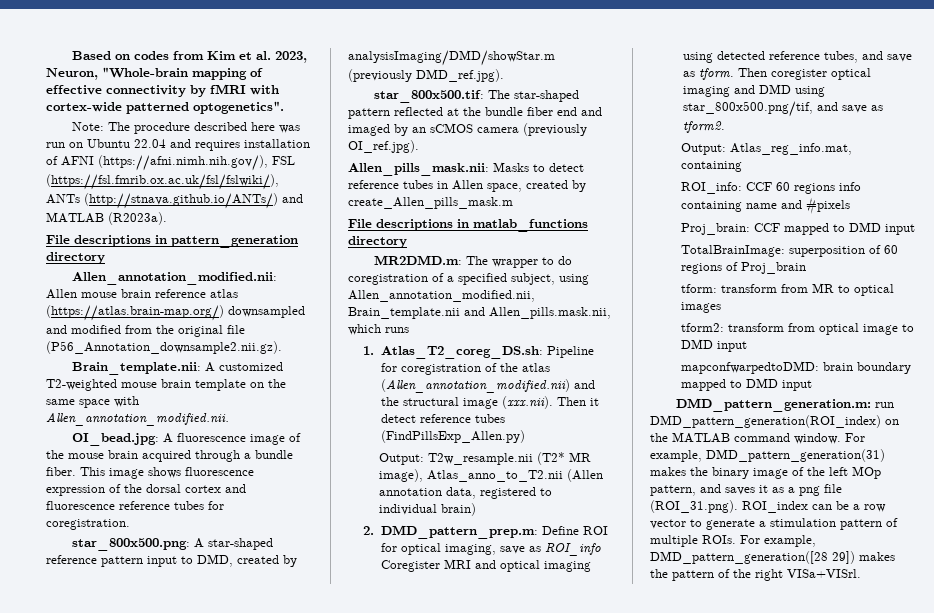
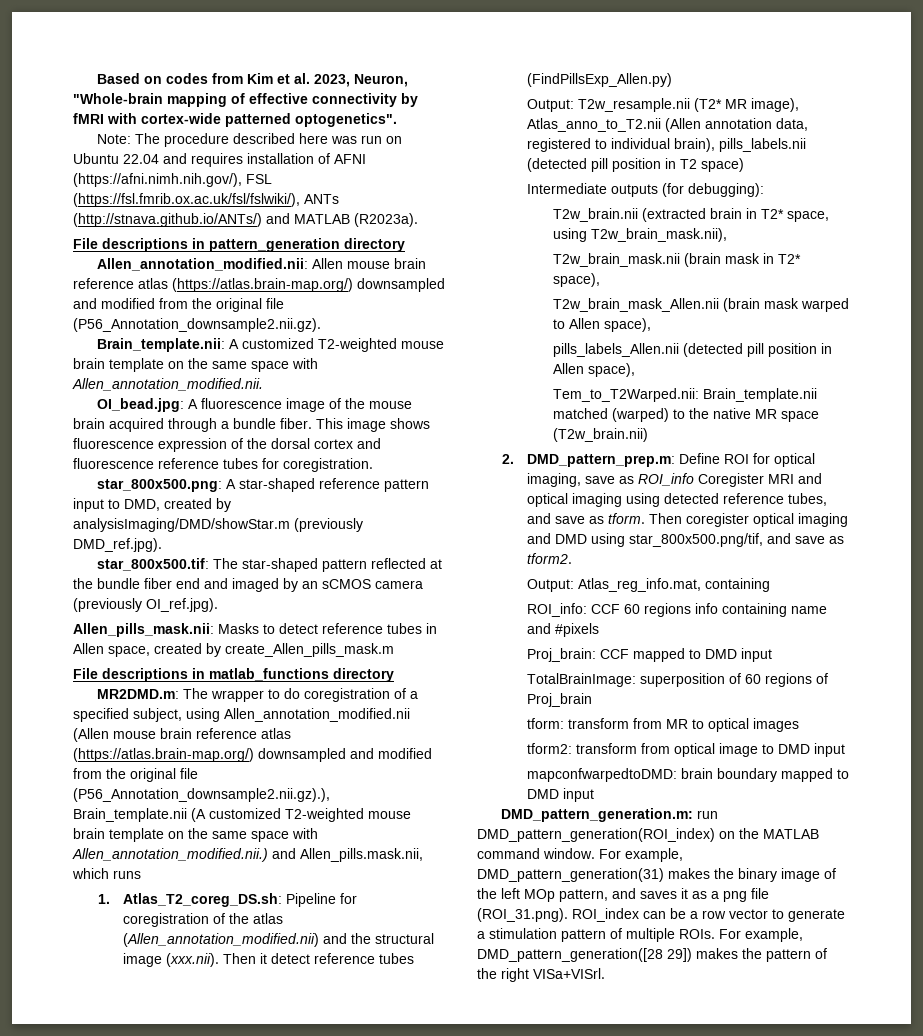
[348,290,535,302] [348,307,460,319] Allen_annotation_modified.nii, Brain_template.nii -> [224,708,410,722] [73,728,291,742] [73,748,432,762] [73,768,198,782] [73,788,330,802] [73,808,411,822] [73,828,318,842] [72,848,268,862] Allen_annotation_modified.nii (Allen mouse brain reference atlas (https://atlas.brain-map.org/) downsampled and modified from the original file (P56_Annotation_downsample2.nii.gz).), Brain_template.nii (A customized T2-weighted mouse brain template on the same space with Allen_annotation_modified.nii.)
[440,503,476,516] brain) -> [674,138,807,152] [527,158,745,172] [527,183,765,197] [552,208,829,222] [552,228,727,242] [552,253,801,267] [552,273,600,287] [552,298,849,312] [552,318,651,332] [552,343,832,357] [552,363,635,377] [552,388,817,402] [552,408,819,422] [552,428,648,442] brain), pills_labels.nii (detected pill position in T2 space) // Intermediate outputs (for debugging): // T2w_brain.nii (extracted brain in T2* space, using T2w_brain_mask.nii), // T2w_brain_mask.nii (brain mask in T2* space), // T2w_brain_mask_Allen.nii (brain mask warped to Allen space), // pills_labels_Allen.nii (detected pill position in Allen space), // Tem_to_T2Warped.nii: Brain_template.nii matched (warped) to the native MR space (T2w_brain.nii)

